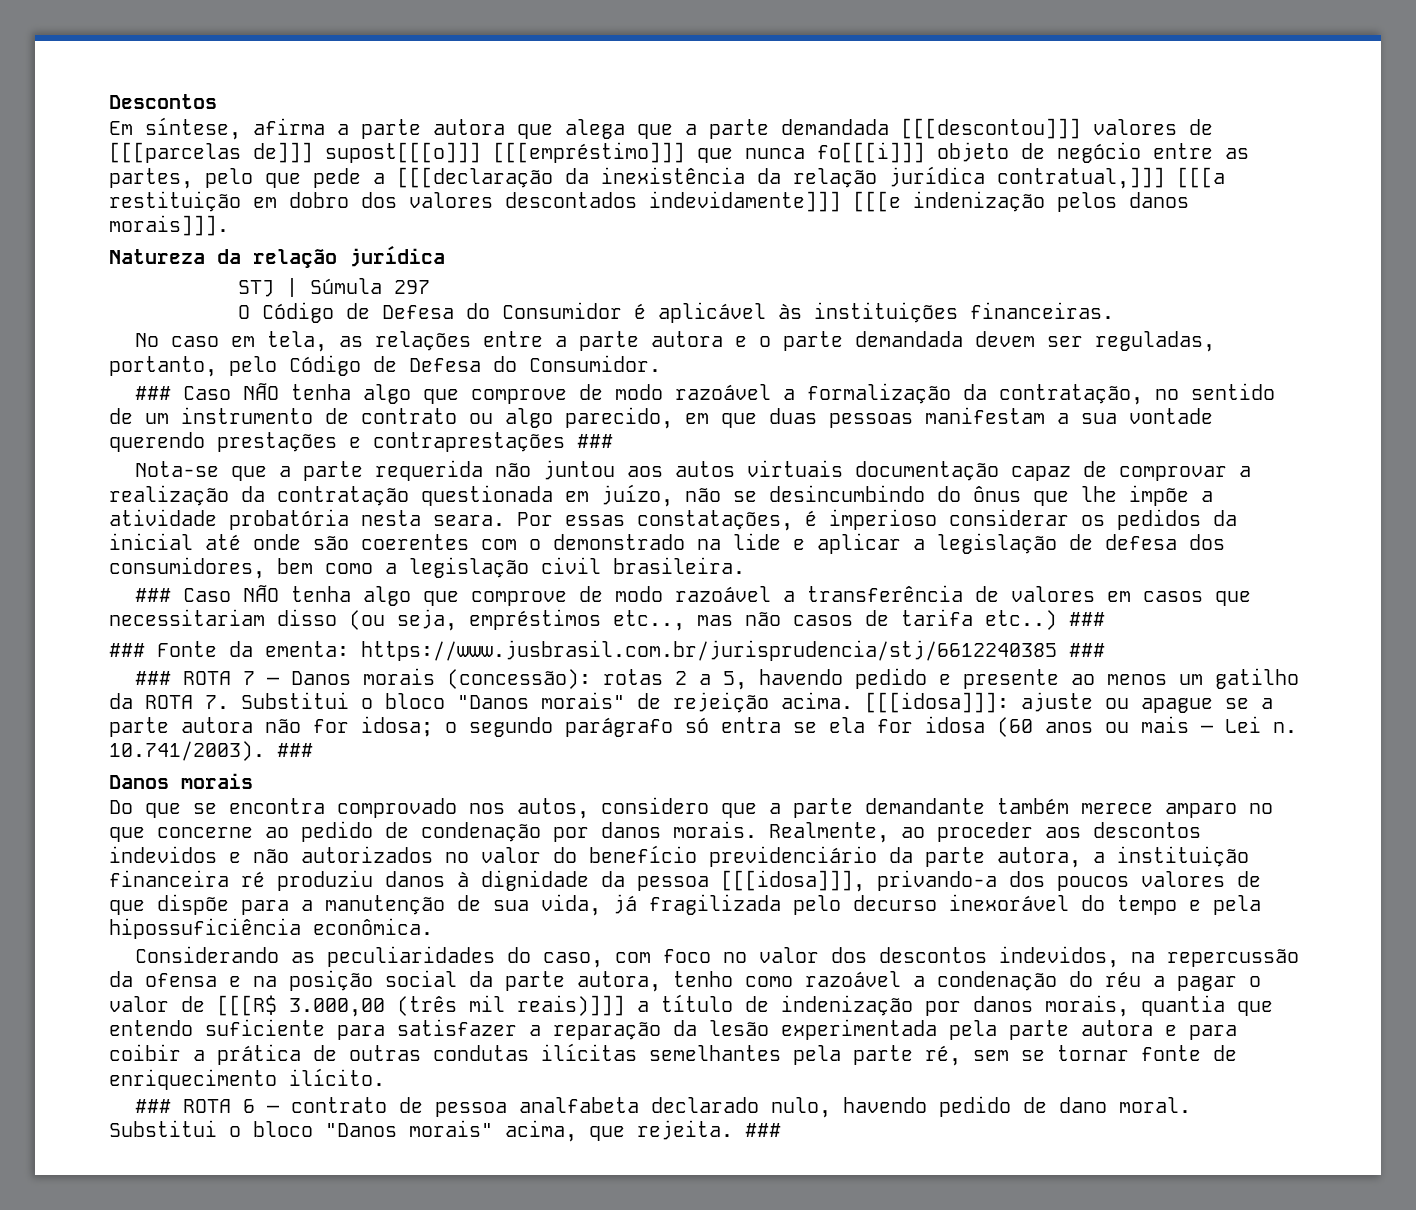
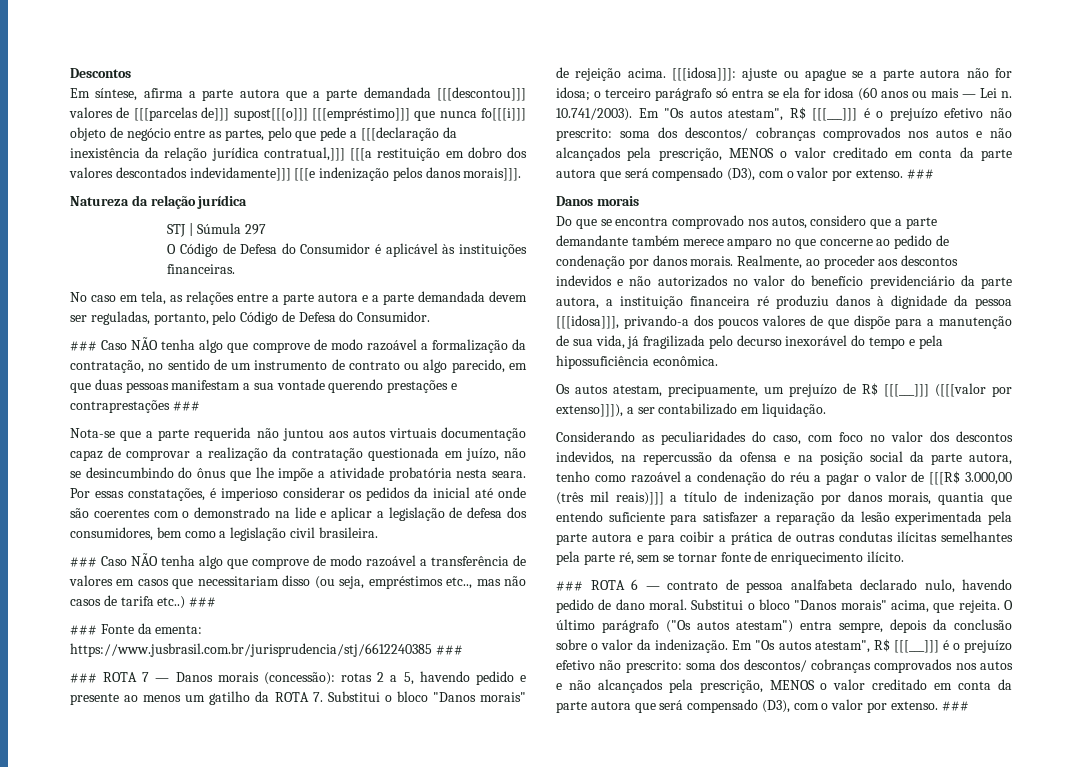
[565,119,673,139] alega que -> (307, 96) none
[759,336,772,347] o -> [372,295,379,302] a
[469,717,553,737] segundo -> [604,88,651,98] terceiro
(265, 751) none -> [638,107,1012,121] [556,127,1012,141] [556,147,1012,161] [556,167,904,181] Em "Os autos atestam", R$ [[[___]]] é o prejuízo efetivo não prescrito: soma dos descontos/ cobranças comprovados nos autos e não alcançados pela prescrição, MENOS o valor creditado em conta da parte autora que será compensado (D3), com o valor por extenso.
(433, 926) none -> [556,383,1012,397] [556,403,826,417] // Os autos atestam, precipuamente, um prejuízo de R$ [[[___]]] ([[[valor por extenso]]]), a ser contabilizado em liquidação.
(733, 1130) none -> [1004,600,1013,610] [556,619,1012,633] [556,639,1012,653] [556,659,1013,673] [556,679,1012,693] [556,699,938,713] O último parágrafo ("Os autos atestam") entra sempre, depois da conclusão sobre o valor da indenização. Em "Os autos atestam", R$ [[[___]]] é o prejuízo efetivo não prescrito: soma dos descontos/ cobranças comprovados nos autos e não alcançados pela prescrição, MENOS o valor creditado em conta da parte autora que será compensado (D3), com o valor por extenso.

